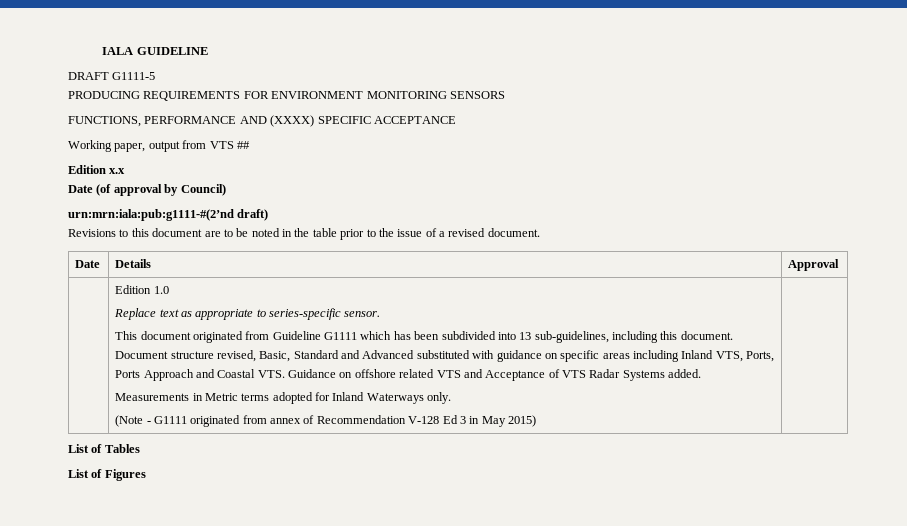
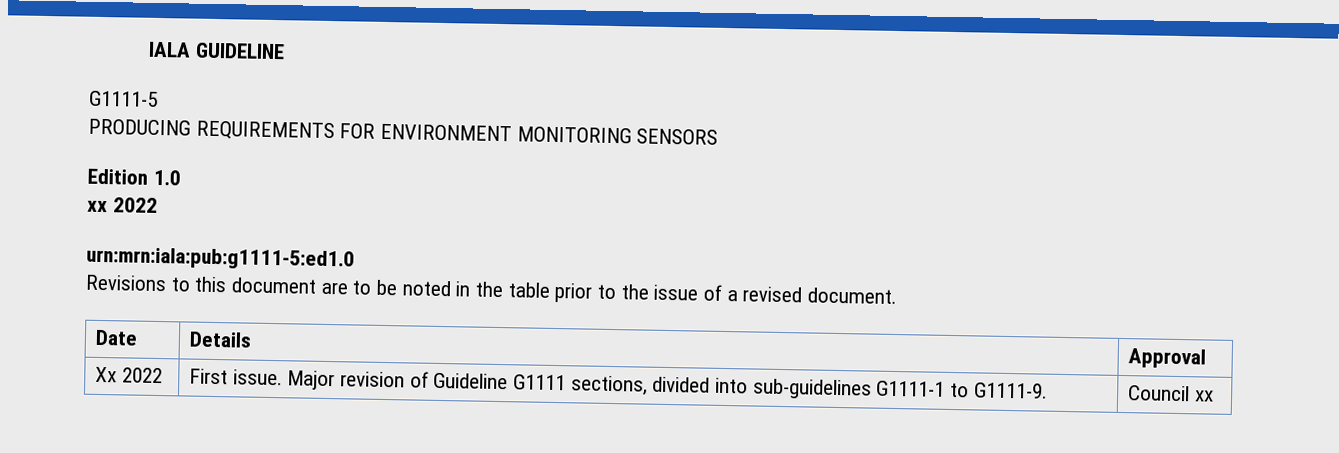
[68,72,109,80] DRAFT -> (286, 51) none
[68,115,456,127] [68,140,250,152] [68,165,126,174] [68,184,226,196] [68,209,269,221] FUNCTIONS, PERFORMANCE AND (XXXX) SPECIFIC ACCEPTANCE // Working paper, output from VTS ## // Edition x.x // Date (of approval by Council) // urn:mrn:iala:pub:g1111-#(2’nd draft) -> [87,168,181,186] [87,197,158,213] [86,246,355,271] Edition 1.0 // xx 2022 // urn:mrn:iala:pub:g1111-5:ed1.0
[115,285,169,294] [114,308,381,320] [115,331,733,343] [115,350,775,362] [115,369,702,381] [115,392,452,404] [115,415,537,427] [68,444,140,453] [68,469,146,481] | Edition 1.0 // Replace text as appropriate to series-specific sensor. // This document originated from Guideline G1111 which has been subdivided into 13 sub-guidelines, including this document. Document structure revised, Basic, Standard and Advanced substituted with guidance on specific areas including Inland VTS, Ports, Ports Approach and Coastal VTS. Guidance on offshore related VTS and Acceptance of VTS Radar Systems added. // Measurements in Metric terms adopted for Inland Waterways only. // (Note - G1111 originated from annex of Recommendation V-128 Ed 3 in May 2015) | // List of Tables // List of Figures -> [94,366,163,384] [188,368,1048,400] [1127,385,1214,402] Xx 2022 | First issue. Major revision of Guideline G1111 sections, divided into sub-guidelines G1111-1 to G1111-9. | Council xx

